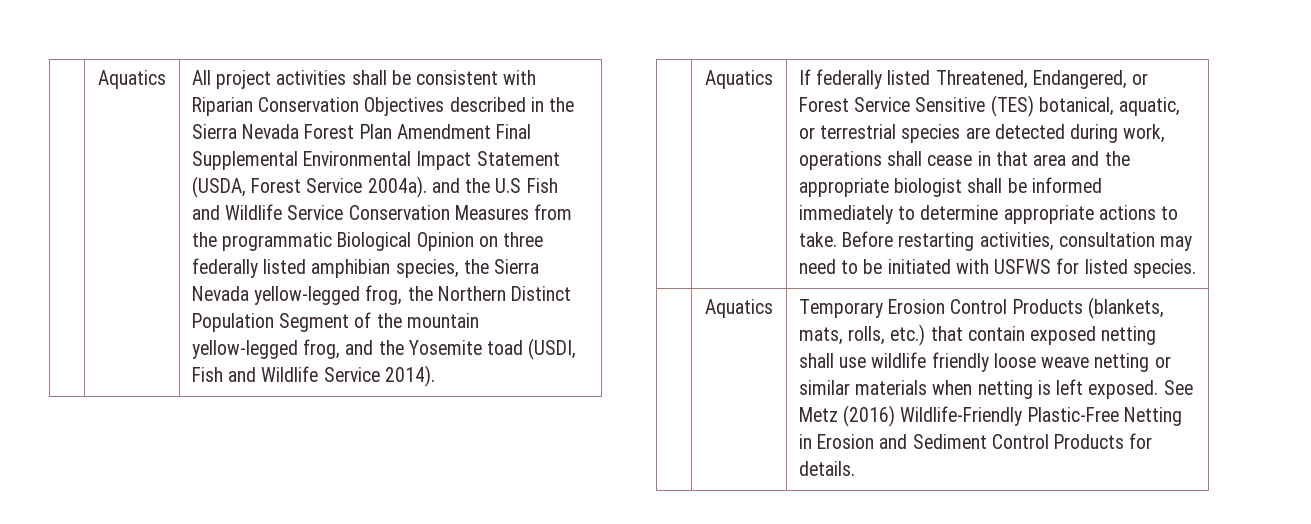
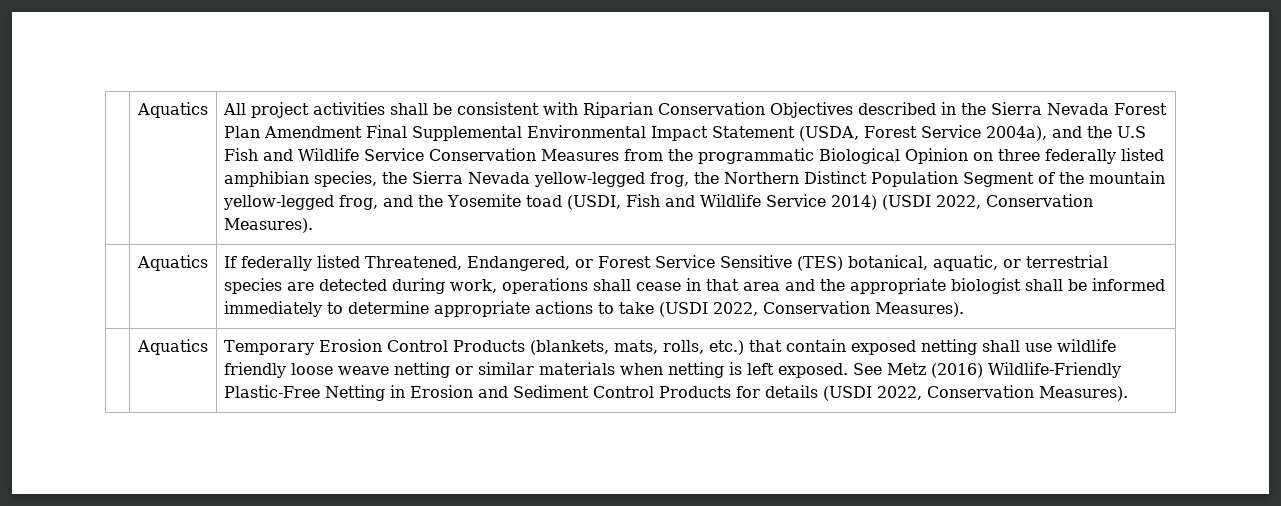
[367,176,427,198] 2004a). -> [985,126,1047,141] 2004a),
[384,365,435,387] 2014). -> [830,194,1093,210] [223,218,313,233] 2014) (USDI 2022, Conservation Measures).
[798,231,1193,251] [798,258,1196,278] take. Before restarting activities, consultation may need to be initiated with USFWS for listed species. -> [618,301,964,317] take (USDI 2022, Conservation Measures).
[798,461,855,476] details. -> [764,385,1128,401] details (USDI 2022, Conservation Measures).

